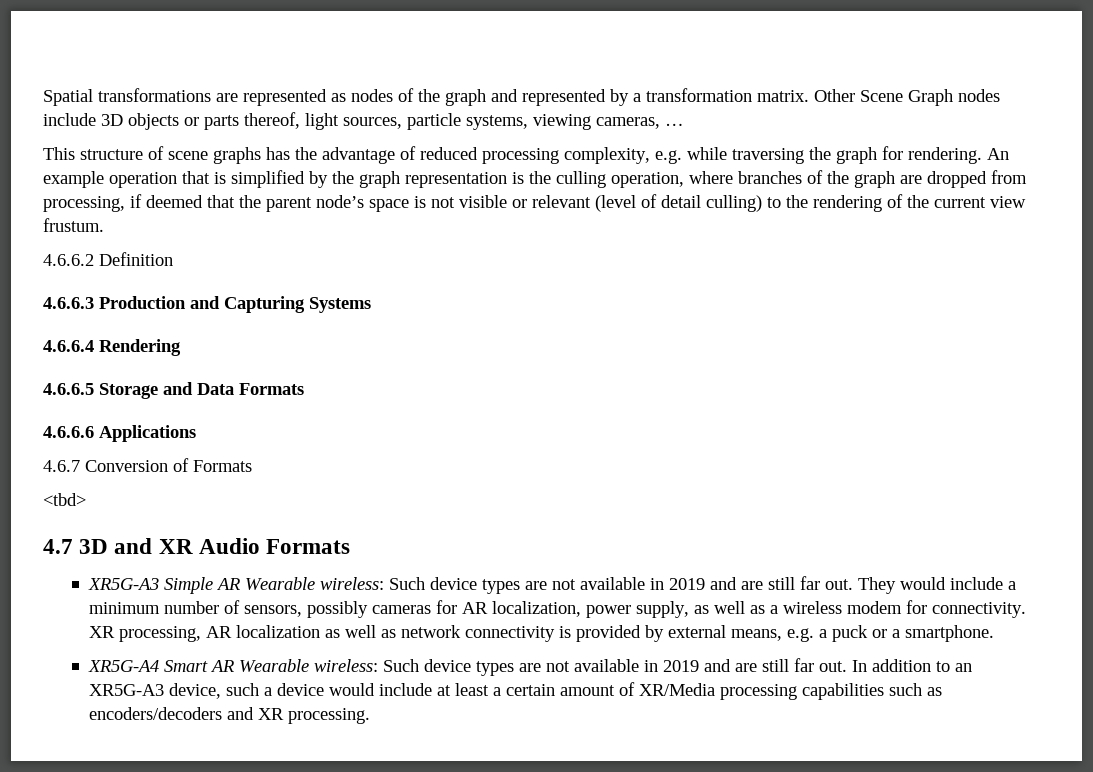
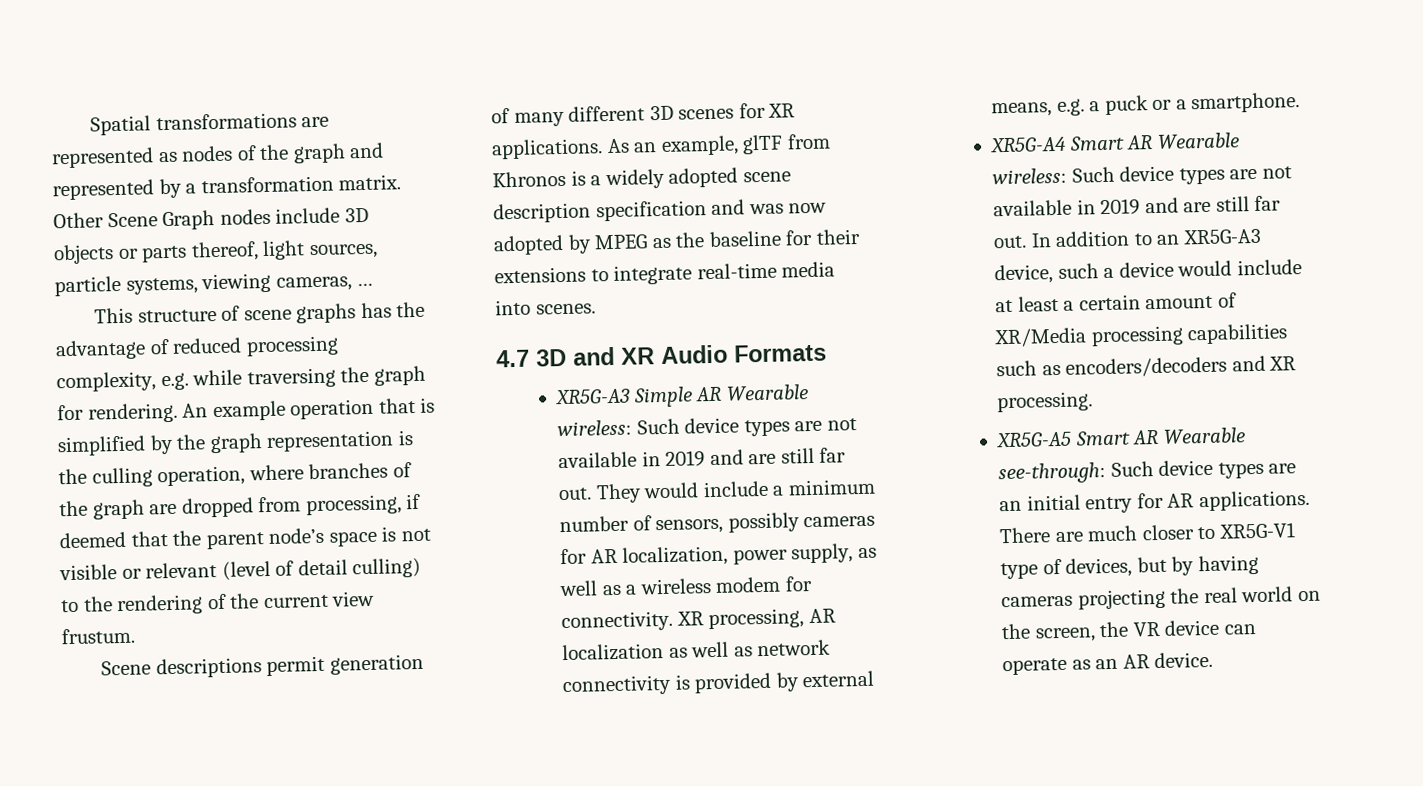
[43,252,173,266] [43,296,371,313] [43,339,181,356] [43,382,304,399] [43,425,196,442] [43,458,252,472] [43,493,86,506] 4.6.6.2 Definition // 4.6.6.3 Production and Capturing Systems // 4.6.6.4 Rendering // 4.6.6.5 Storage and Data Formats // 4.6.6.6 Applications // 4.6.7 Conversion of Formats // <tbd> -> [101,653,424,679] [491,102,796,127] [491,133,831,160] [492,167,791,190] [493,199,828,224] [493,228,861,256] [494,261,836,285] [495,299,596,316] Scene descriptions permit generation of many different 3D scenes for XR applications. As an example, glTF from Khronos is a widely adopted scene description specification and was now adopted by MPEG as the baseline for their extensions to integrate real-time media into scenes.
(370, 716) none -> [995,427,1246,448] [998,459,1297,485] [999,489,1310,514] [999,522,1296,544] [1000,554,1259,580] [1001,586,1321,610] [1001,619,1256,643] [1002,651,1214,676] // XR5G-A5 Smart AR Wearable see-through: Such device types are an initial entry for AR applications. There are much closer to XR5G-V1 type of devices, but by having cameras projecting the real world on the screen, the VR device can operate as an AR device.

